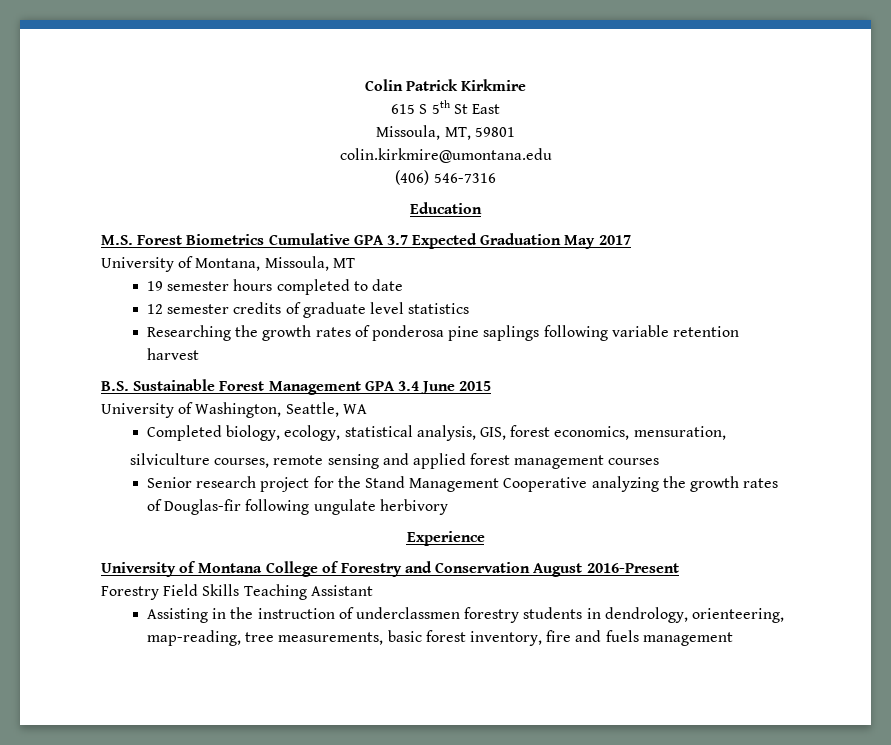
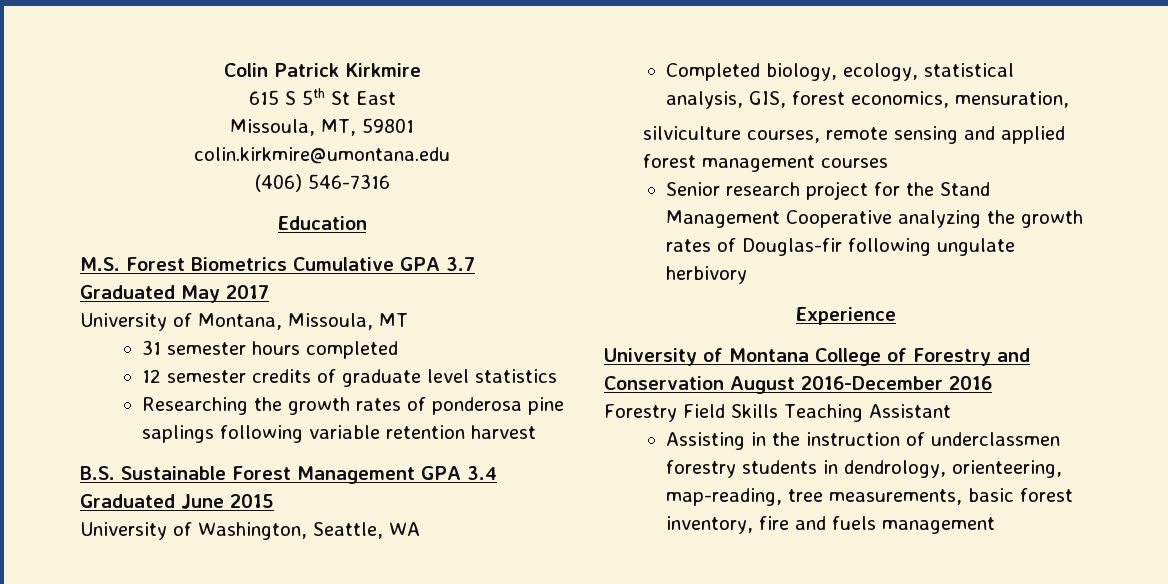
[412,233,562,249] Expected Graduation -> [80,285,175,299] Graduated
[147,281,164,291] 19 -> [141,340,161,355] 31
[353,279,403,291] to date -> (398, 350) none
(419, 386) none -> [80,494,175,508] Graduated
[586,563,679,573] 2016-Present -> [801,376,992,390] 2016-December 2016

